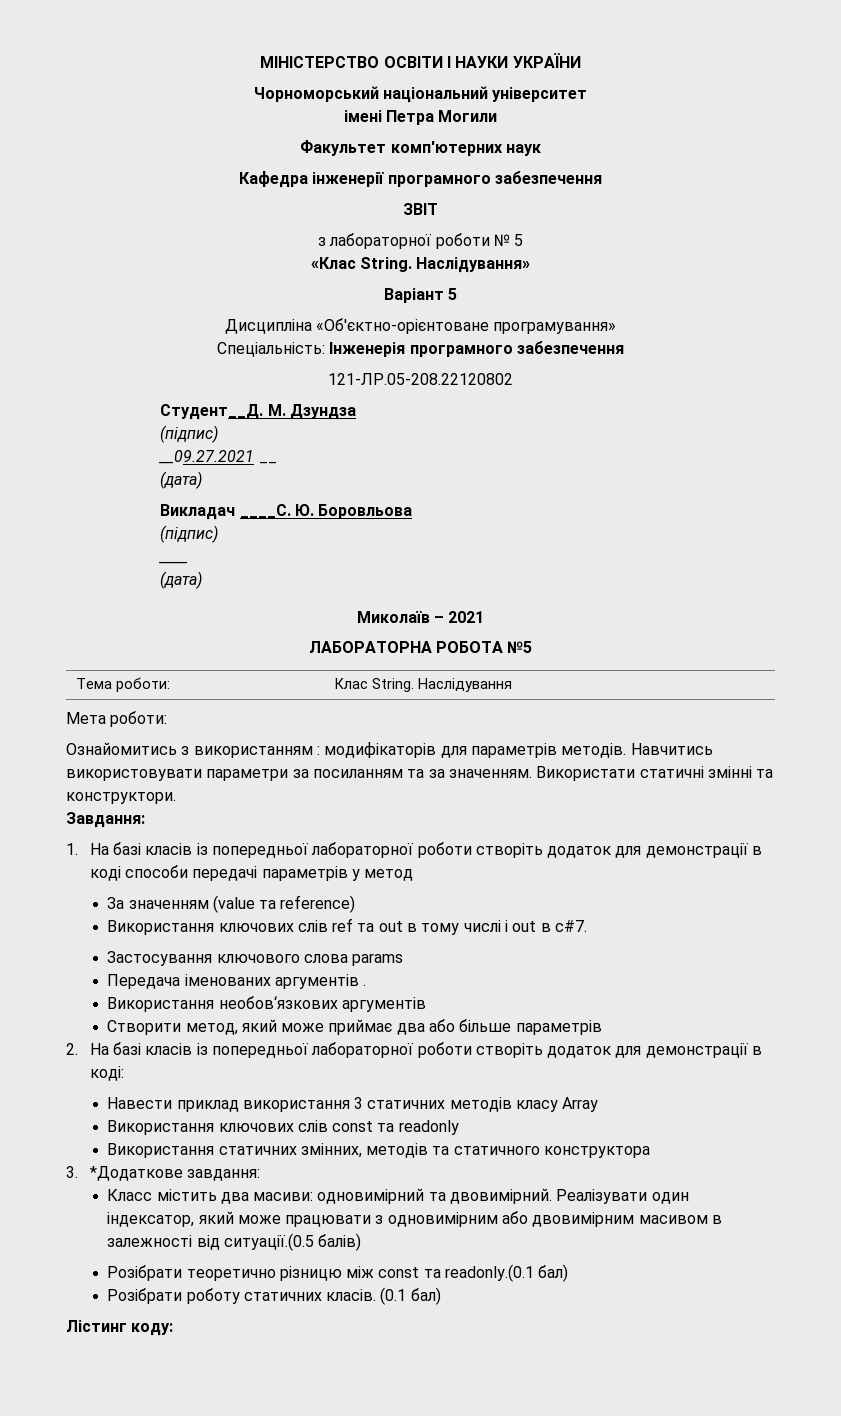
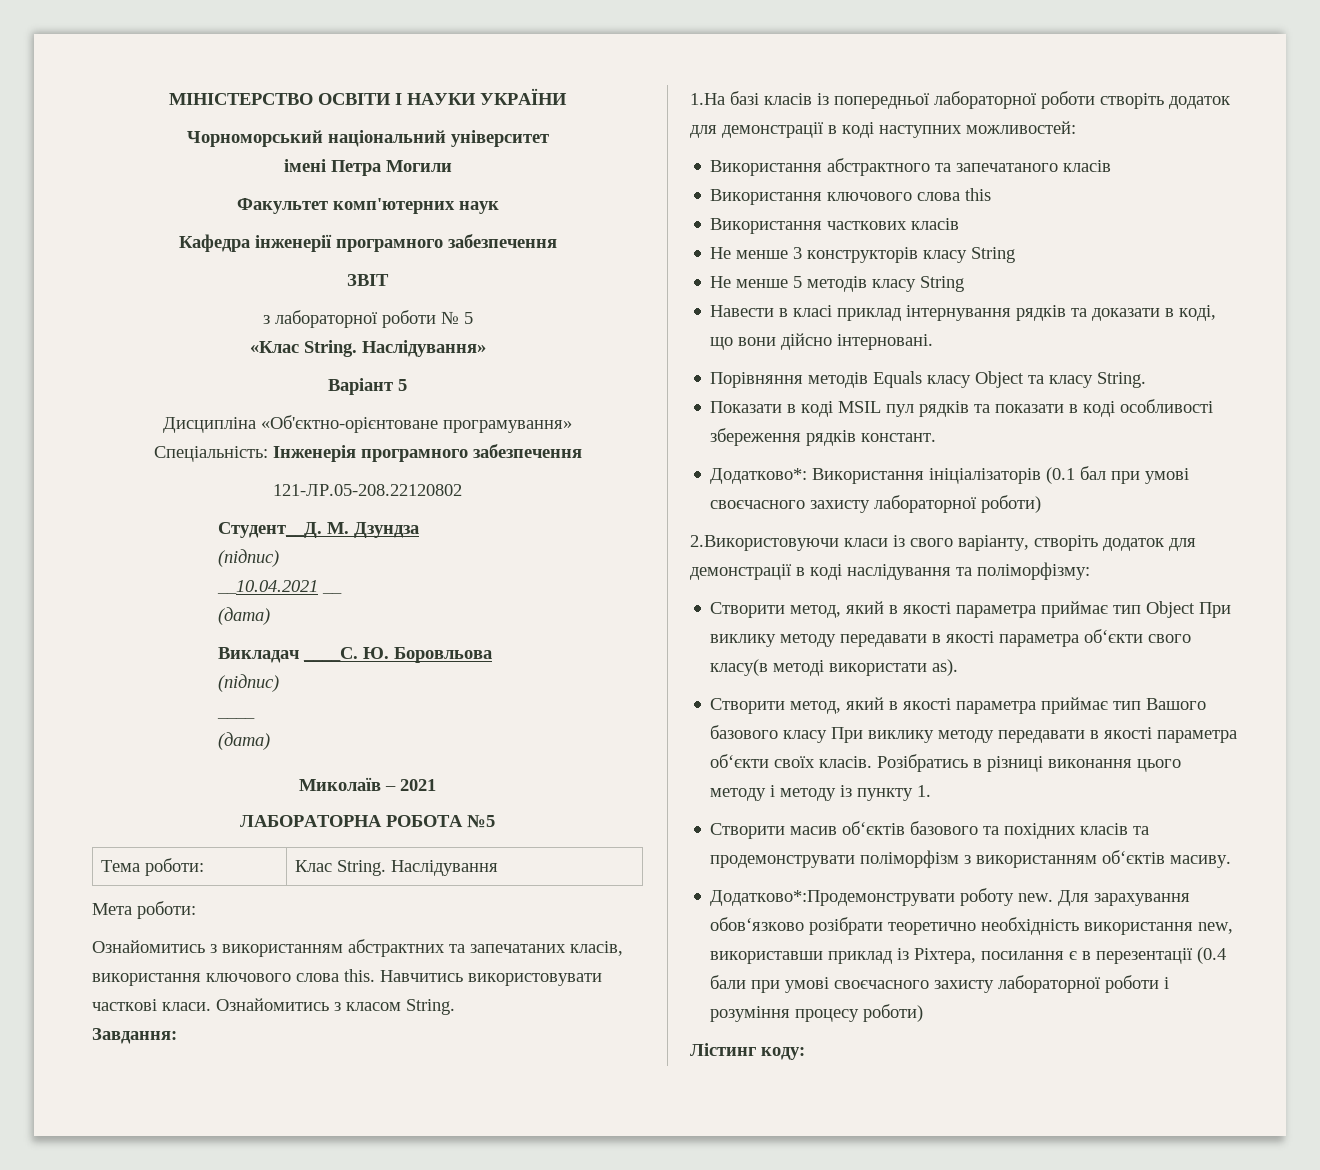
[159,450,255,464] __09.27.2021 -> [217,580,319,594] __10.04.2021
[316,742,713,758] [66,766,774,781] [66,792,176,804] : модифікаторів для параметрів методів. Навчитись використовувати параметри за посиланням та за значенням. Використати статичні змінні та конструктори. -> [348,939,623,957] [92,969,602,986] [92,998,455,1015] абстрактних та запечатаних класів, використання ключового слова this. Навчитись використовувати часткові класи. Ознайомитись з класом String.
[66,843,109,855] 1. На -> [690,93,725,105] 1.На
[124,865,414,881] [107,895,356,913] [107,918,588,935] [107,951,404,966] [107,974,367,989] [107,996,426,1012] [107,1019,602,1035] [66,1042,763,1058] [89,1066,124,1081] [107,1097,599,1112] [107,1120,459,1135] [107,1143,651,1158] [66,1166,260,1181] [107,1188,689,1204] [107,1211,723,1227] [107,1233,362,1251] [107,1264,569,1282] [107,1287,441,1305] способи передачі параметрів у метод // За значенням (value та reference) // Використання ключових слів ref та out в тому числі і out в с#7. // Застосування ключового слова params // Передача іменованих аргументів . // Використання необов‘язкових аргументів // Створити метод, який може приймає два або більше параметрів // 2. На базі класів із попередньої лабораторної роботи створіть додаток для демонстрації в коді: // Навести приклад використання 3 статичних методів класу Array // Використання ключових слів const та readonly // Використання статичних змінних, методів та статичного конструктора // 3. *Додаткове завдання: // Класс містить два масиви: одновимірний та двовимірний. Реалізувати один індексатор, який може працювати з одновимірним або двовимірним масивом в залежності від ситуації.(0.5 балів) // Розібрати теоретично різницю між const та readonly.(0.1 бал) // Розібрати роботу статичних класів. (0.1 бал) -> [879,121,1076,138] [710,158,1112,176] [710,188,992,205] [710,218,960,234] [710,247,1016,263] [710,276,965,292] [710,305,1217,321] [710,333,934,350] [710,371,1147,388] [710,399,1214,417] [710,428,937,446] [710,466,1190,484] [710,495,1042,513] [690,535,1196,551] [690,562,1090,580] [710,601,1232,618] [710,629,1192,647] [710,659,959,676] [710,697,1207,714] [710,725,1238,743] [710,754,1182,772] [710,785,932,801] [710,821,1150,839] [710,850,1232,868] [710,888,1191,906] [710,917,1234,935] [710,947,1227,964] [710,975,1170,993] [710,1004,924,1022] наступних можливостей: // Використання абстрактного та запечатаного класів // Використання ключового слова this // Використання часткових класів // Не менше 3 конструкторів класу String // Не менше 5 методів класу String // Навести в класі приклад інтернування рядків та доказати в коді, що вони дійсно інтерновані. // Порівняння методів Equals класу Object та класу String. // Показати в коді MSIL пул рядків та показати в коді особливості збереження рядків констант. // Додатково*: Використання ініціалізаторів (0.1 бал при умові своєчасного захисту лабораторної роботи) // 2.Використовуючи класи із свого варіанту, створіть додаток для демонстрації в коді наслідування та поліморфізму: // Створити метод, який в якості параметра приймає тип Object При виклику методу передавати в якості параметра об‘єкти свого класу(в методі використати as). // Створити метод, який в якості параметра приймає тип Вашого базового класу При виклику методу передавати в якості параметра об‘єкти своїх класів. Розібратись в різниці виконання цього методу і методу із пункту 1. // Створити масив об‘єктів базового та похідних класів та продемонструвати поліморфізм з використанням об‘єктів масиву. // Додатково*:Продемонструвати роботу new. Для зарахування обов‘язково розібрати теоретично необхідність використання new, використавши приклад із Ріхтера, посилання є в перезентації (0.4 бали при умові своєчасного захисту лабораторної роботи і розуміння процесу роботи)

